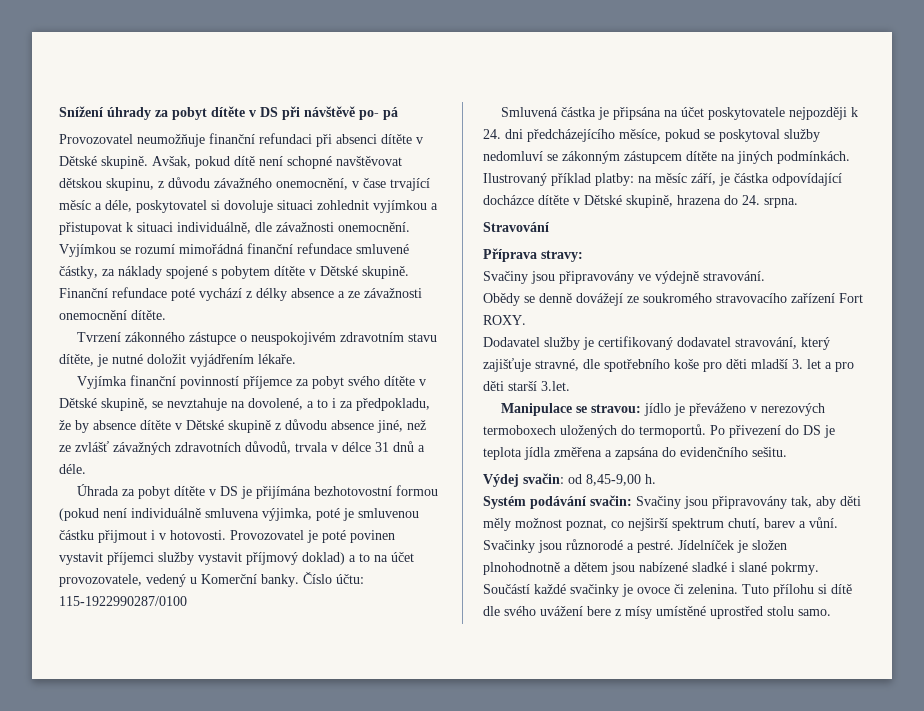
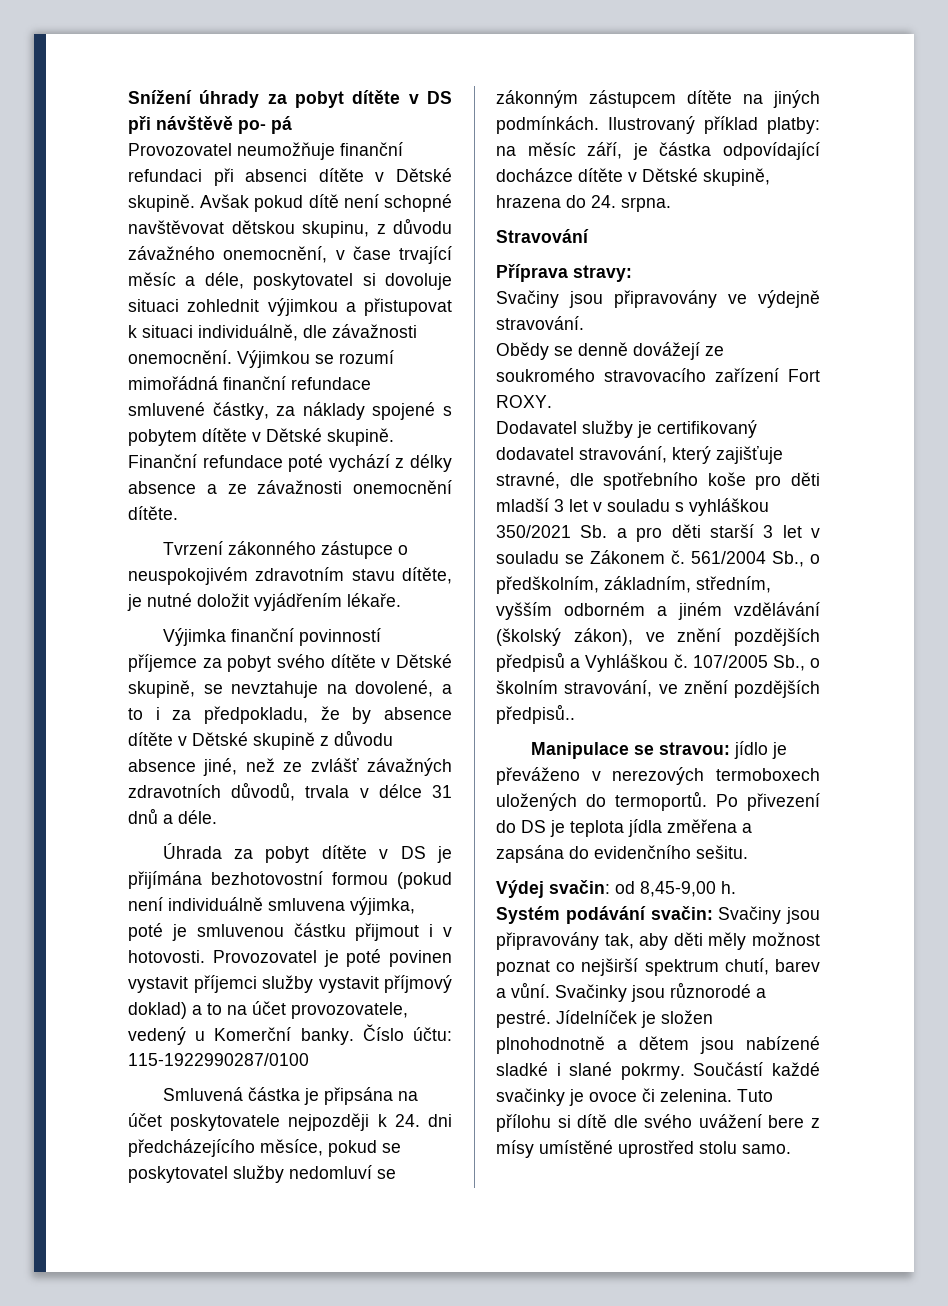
[152,156,191,168] Avšak, -> [200,194,250,208] Avšak
[373,200,427,213] vyjímkou -> [267,298,338,316] výjimkou
[59,244,116,257] Vyjímkou -> [237,350,310,368] Výjimkou
[77,376,128,389] Vyjímka -> [162,628,226,646] Výjimka
[719,129,780,142] poskytoval -> [128,1166,228,1183] poskytovatel
[792,359,854,372] [483,381,570,391] 3. let a pro děti starší 3.let. -> [554,498,769,516] [496,524,820,542] [496,550,820,567] [496,576,771,594] [496,602,820,620] [496,628,820,646] [496,652,820,672] [496,680,820,698] [496,704,575,724] 3 let v souladu s vyhláškou 350/2021 Sb. a pro děti starší 3 let v souladu se Zákonem č. 561/2004 Sb., o předškolním, základním, středním, vyšším odborném a jiném vzdělávání (školský zákon), ve znění pozdějších předpisů a Vyhláškou č. 107/2005 Sb., o školním stravování, ve znění pozdějších předpisů..
[566,519,607,531] poznat, -> [496,960,550,976] poznat

